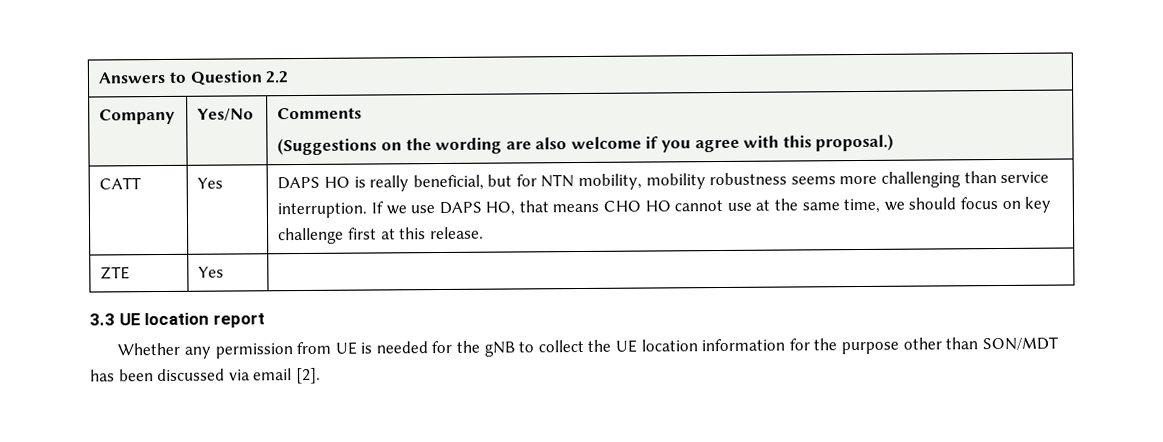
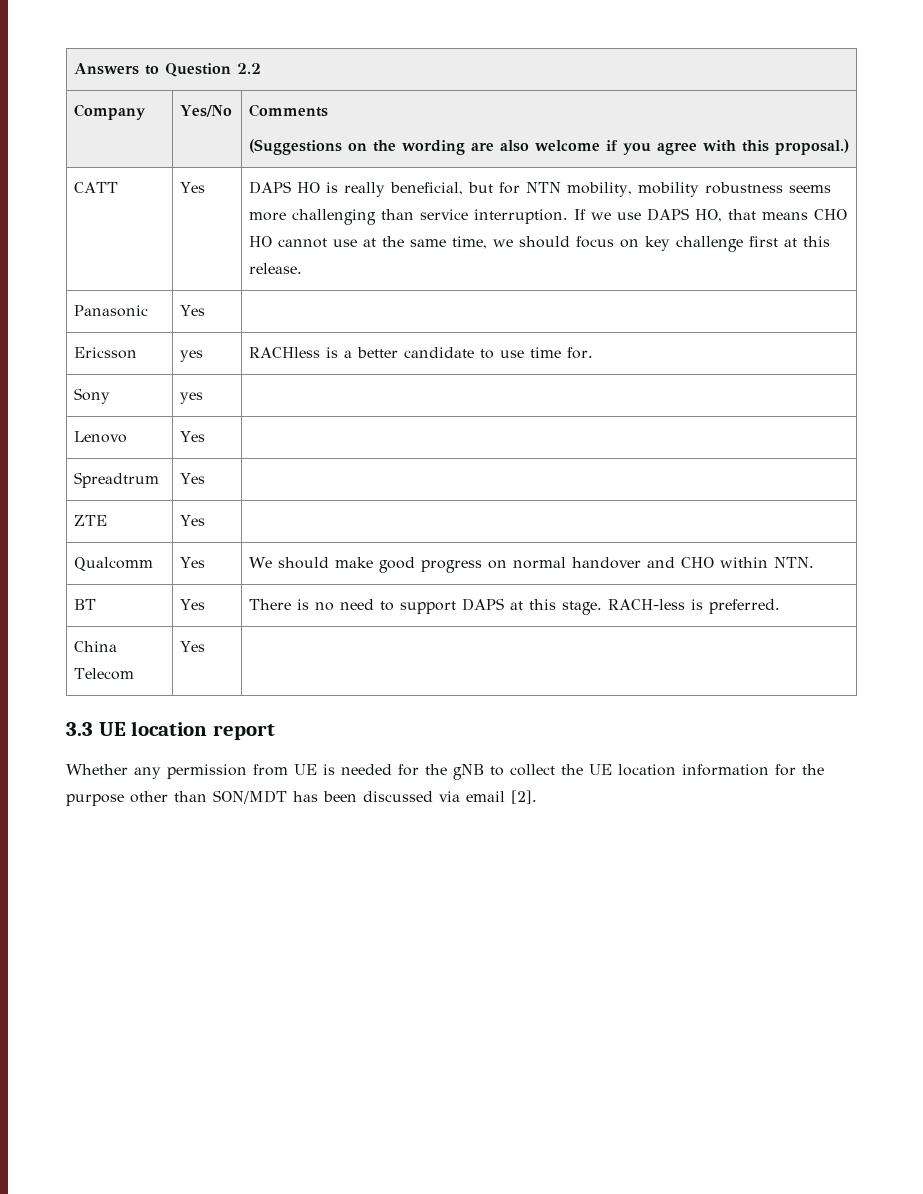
[100,266,131,280] ZTE -> [73,305,148,317] [179,305,205,316] [73,347,137,359] [179,350,203,362] [248,347,593,359] [73,388,110,404] [179,392,203,404] [73,431,127,443] [179,431,205,442] [73,472,159,488] [179,473,205,484] [73,515,107,526] [179,515,205,526] [73,557,153,571] [179,557,205,568] [248,557,814,573] [73,599,96,610] [179,599,205,610] [248,598,780,615] [73,641,117,652] [73,668,134,680] Panasonic | Yes | // Ericsson | yes | RACHless is a better candidate to use time for. // Sony | yes | // Lenovo | Yes | // Spreadtrum | Yes | // ZTE | Yes | // Qualcomm | Yes | We should make good progress on normal handover and CHO within NTN. // BT | Yes | There is no need to support DAPS at this stage. RACH-less is preferred. // China Telecom

